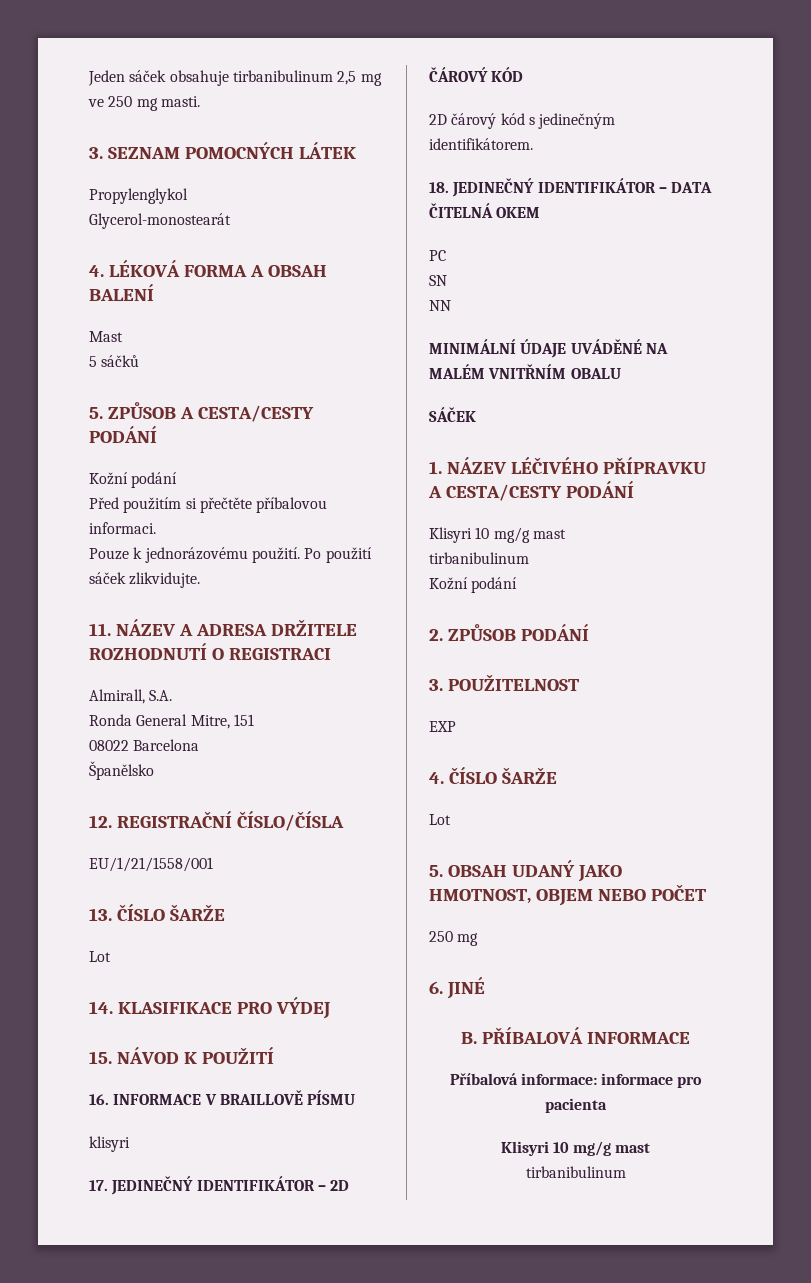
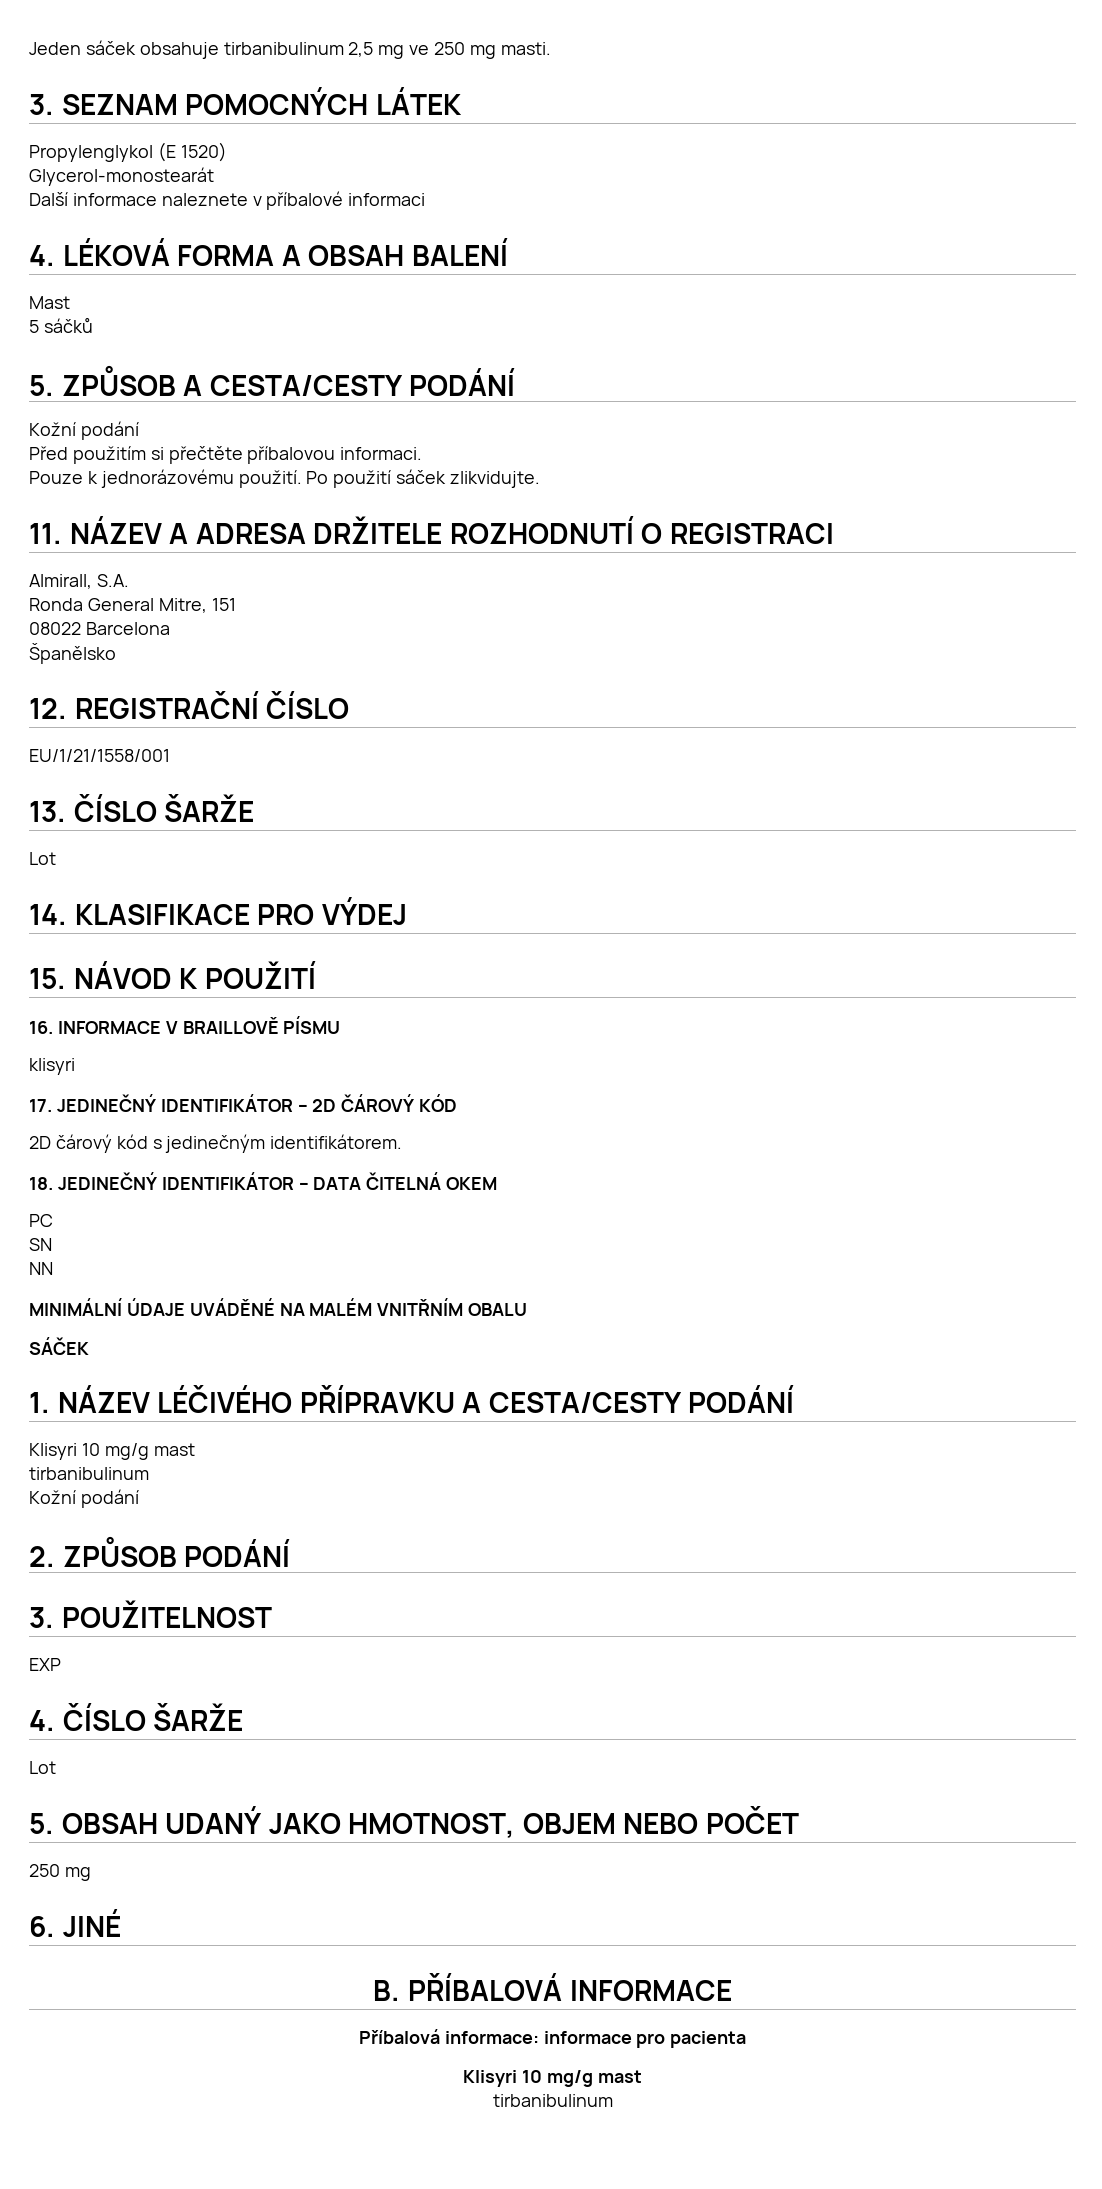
(188, 196) none -> [157,142,227,162] (E 1520)
(231, 221) none -> [29,191,426,210] // Další informace naleznete v příbalové informaci
[236,811,344,831] ČÍSLO/ČÍSLA -> [266,691,350,719] ČÍSLO

